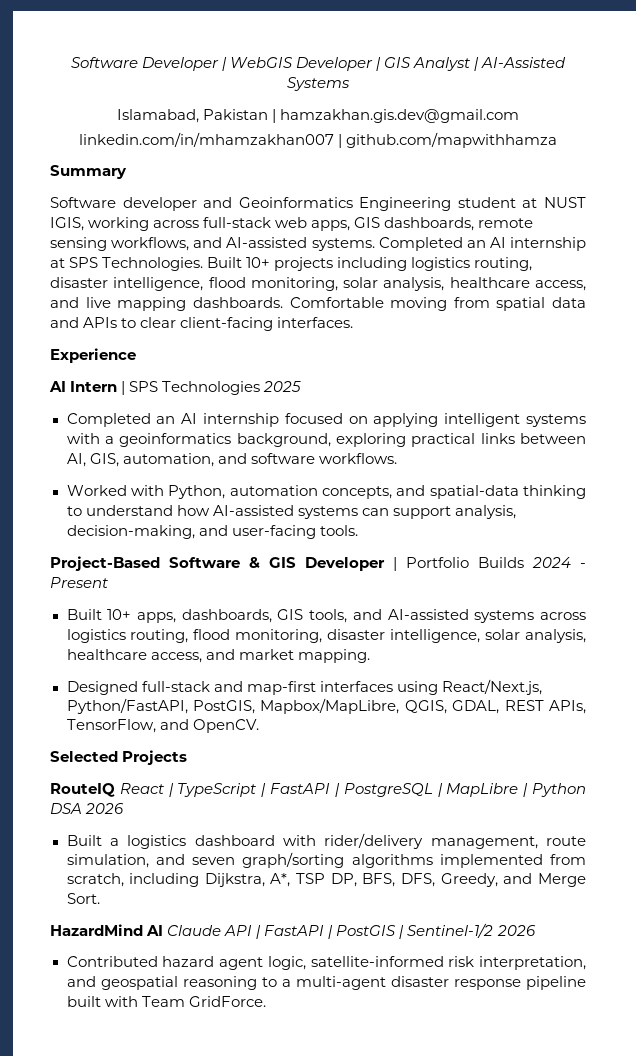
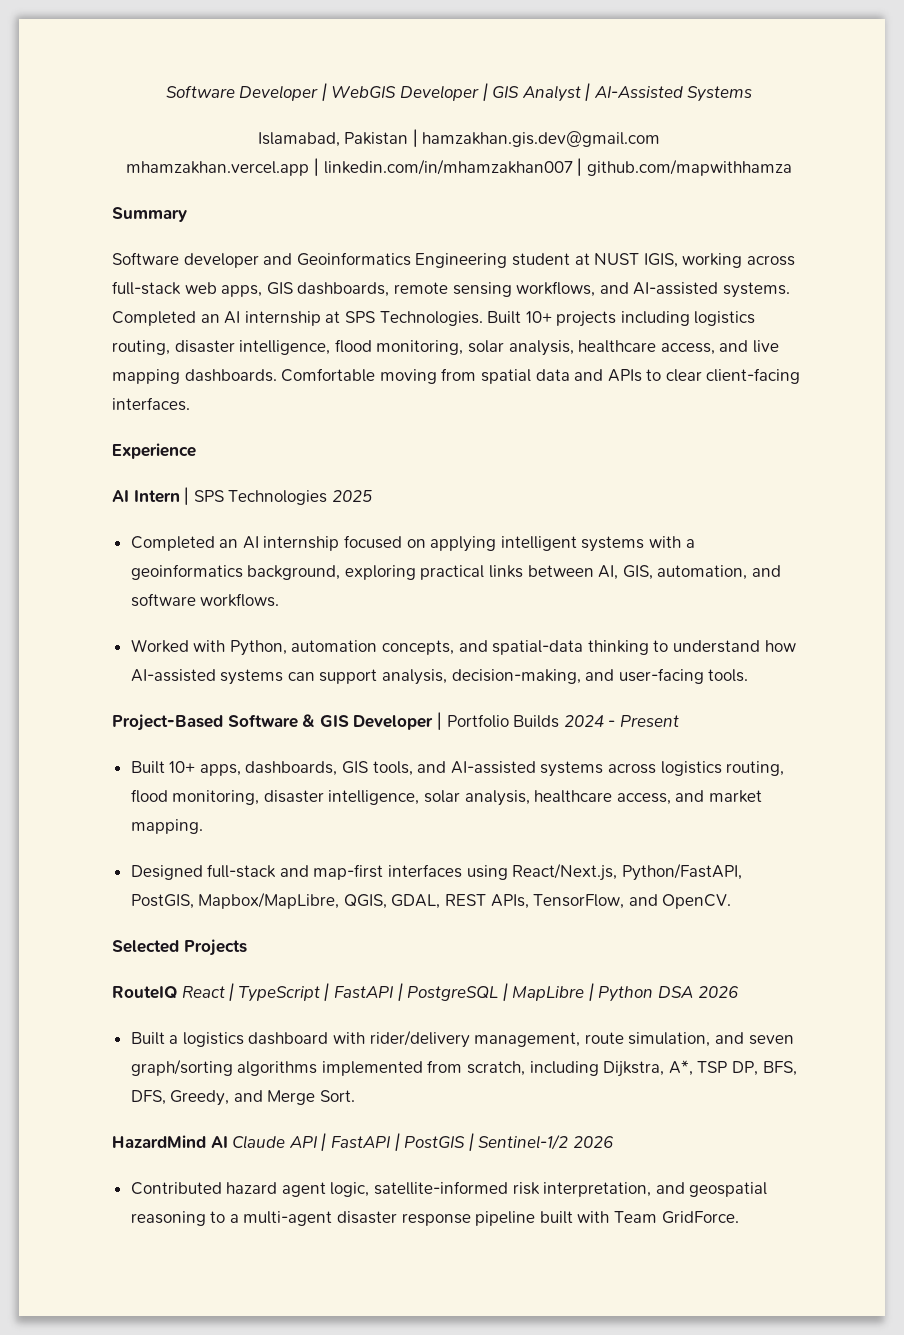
(520, 116) none -> [126,158,319,176] mhamzakhan.vercel.app |

